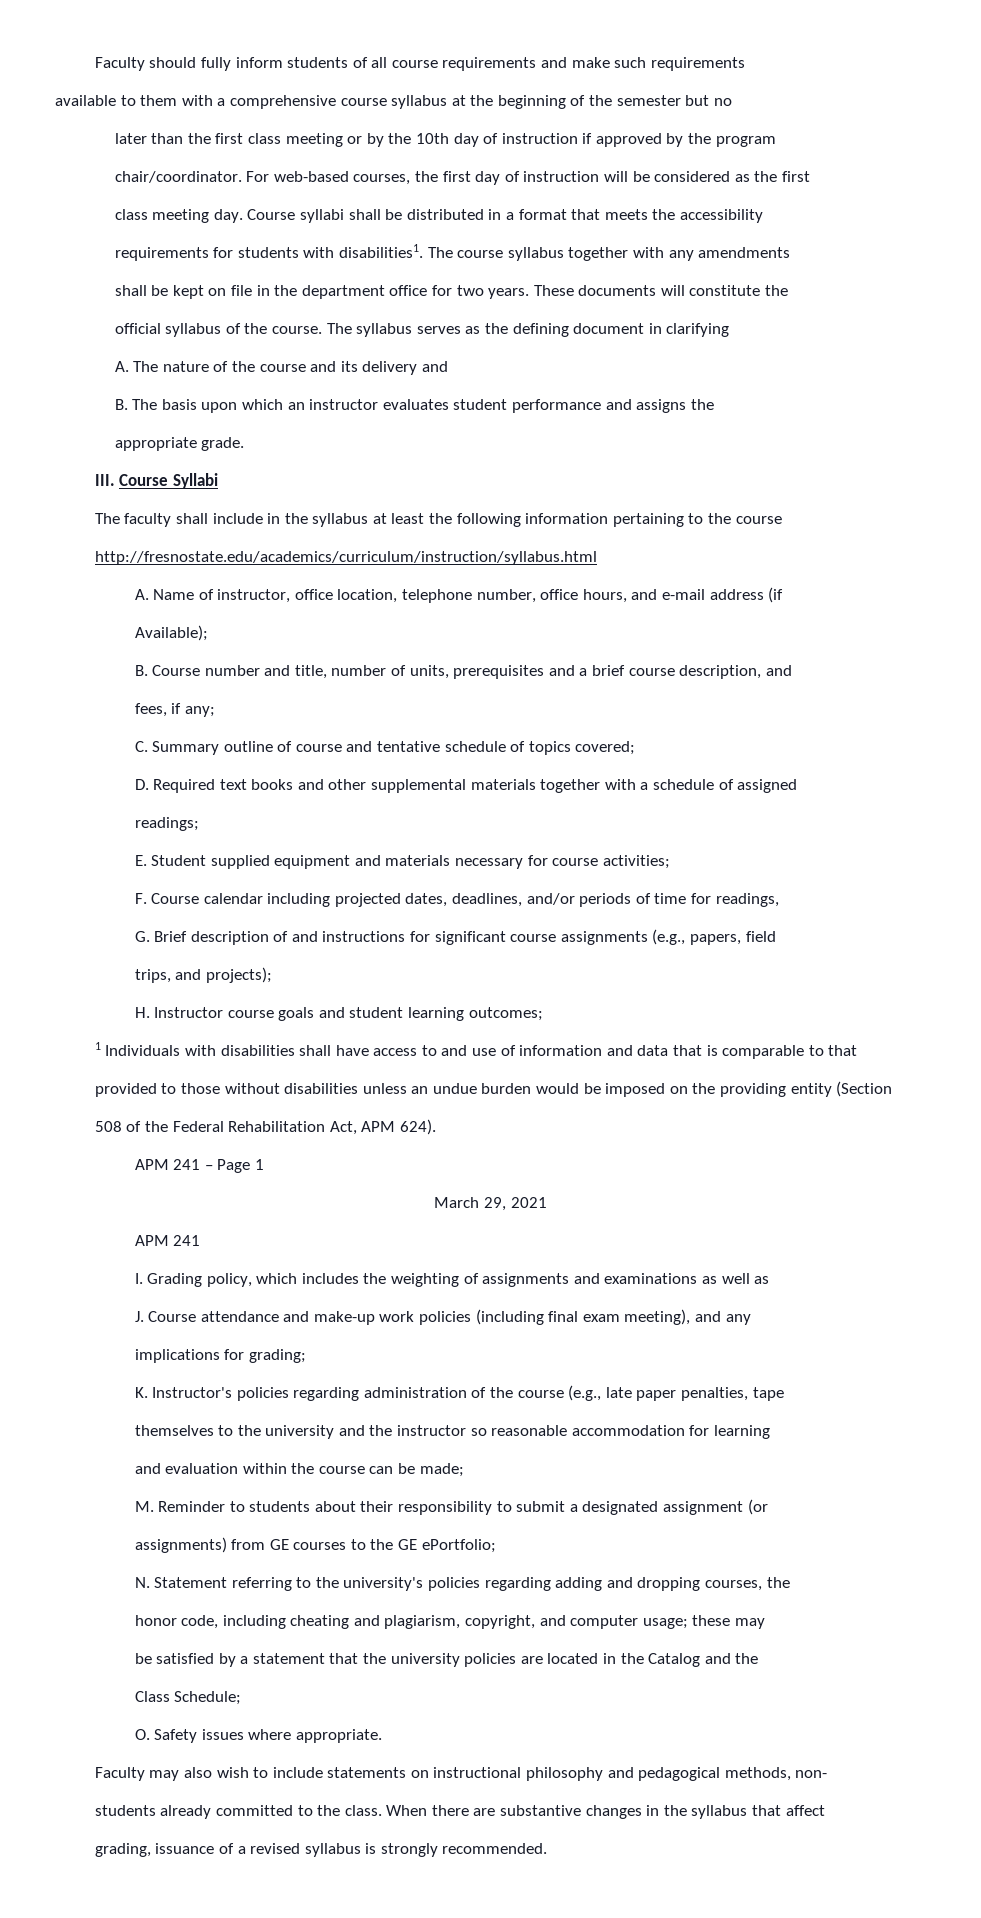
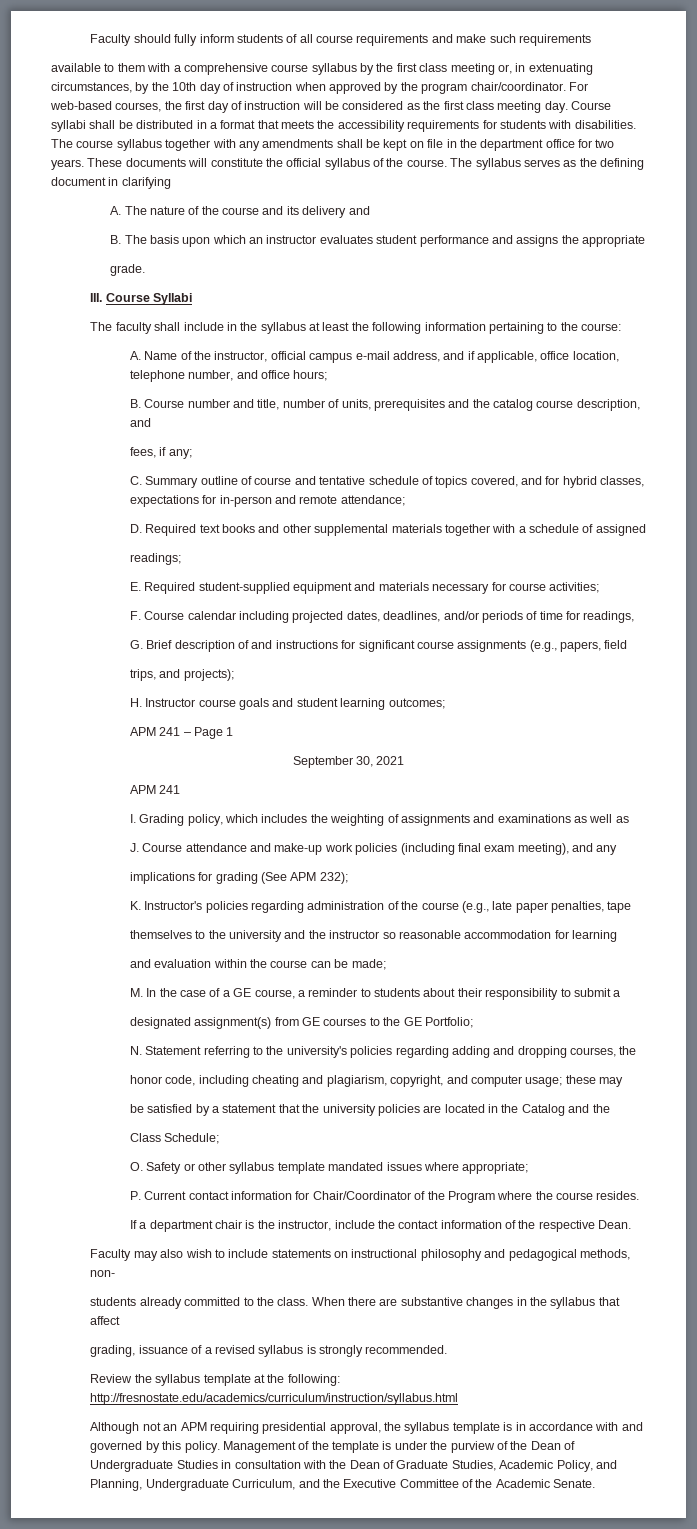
[451,95,732,109] [114,133,363,147] at the beginning of the semester but no // later than the first class meeting or -> [360,63,593,75] [51,82,132,93] by the first class meeting or, in extenuating circumstances,
[582,133,593,144] if -> [294,82,326,91] when
(776, 141) // -> (468, 88) none
(810, 176) // -> (464, 105) none
(763, 216) // -> (405, 126) none
[338,244,423,258] disabilities1. -> [574,120,636,129] disabilities.
(791, 252) // -> (334, 143) none
(789, 290) // -> (283, 162) none
[114,437,197,451] // appropriate -> [582,235,646,247] appropriate //
[735,516,782,524] [94,551,597,565] course // http://fresnostate.edu/academics/curriculum/instruction/syllabus.html -> [581,323,622,331] course:
[217,587,784,603] [134,625,208,641] instructor, office location, telephone number, office hours, and e-mail address (if // Available); -> [194,351,619,363] [129,370,328,382] the instructor, official campus e-mail address, and if applicable, office location, telephone number, and office hours;
[579,665,625,676] a brief -> [472,399,534,411] the catalog
[575,741,636,755] covered; -> [470,476,645,488] [129,495,405,507] covered, and for hybrid classes, expectations for in-person and remote attendance;
[151,855,270,869] Student supplied -> [144,582,290,594] Required student-supplied
[94,1042,858,1059] [94,1081,893,1097] [94,1119,436,1135] // 1 Individuals with disabilities shall have access to and use of information and data that is comparable to that // provided to those without disabilities unless an undue burden would be imposed on the providing entity (Section // 508 of the Federal Rehabilitation Act, APM 624). -> (445, 703) none
[434,1197,506,1211] March 29, -> [292,756,373,768] September 30,
[248,1349,306,1363] grading; -> [215,872,348,884] grading (See APM 232);
[158,1501,226,1512] Reminder -> [146,988,358,999] In the case of a GE course, a reminder
[582,1499,768,1515] [134,1537,227,1553] designated assignment (or // assignments) -> [129,1017,272,1029] // designated assignment(s)
[421,1539,496,1553] ePortfolio; -> [424,1017,473,1028] Portfolio;
[201,1729,382,1743] issues where appropriate. -> [183,1162,529,1174] [129,1191,640,1203] [129,1220,632,1232] or other syllabus template mandated issues where appropriate; // P. Current contact information for Chair/Coordinator of the Program where the course resides. // If a department chair is the instructor, include the contact information of the respective Dean.
(548, 1848) none -> [90,1374,340,1386] [90,1393,459,1405] [90,1422,643,1434] [90,1441,576,1453] [90,1460,617,1472] [90,1479,596,1491] // Review the syllabus template at the following: http://fresnostate.edu/academics/curriculum/instruction/syllabus.html // Although not an APM requiring presidential approval, the syllabus template is in accordance with and governed by this policy. Management of the template is under the purview of the Dean of Undergraduate Studies in consultation with the Dean of Graduate Studies, Academic Policy, and Planning, Undergraduate Curriculum, and the Executive Committee of the Academic Senate.

